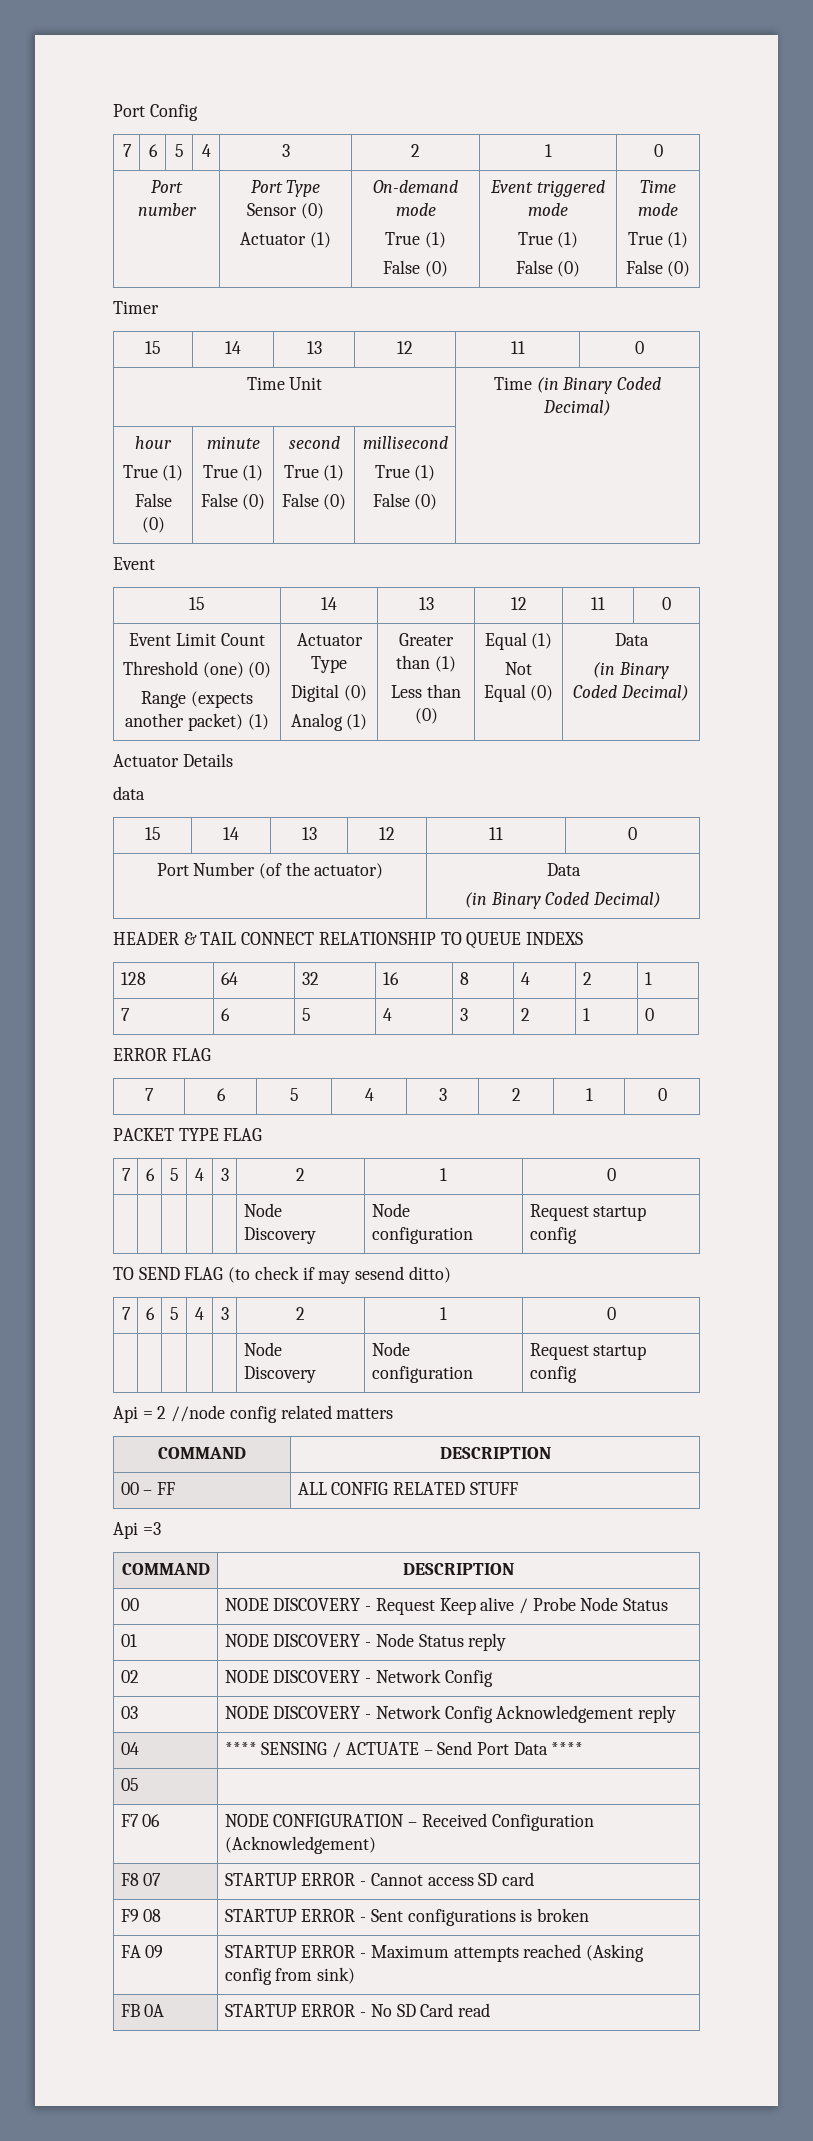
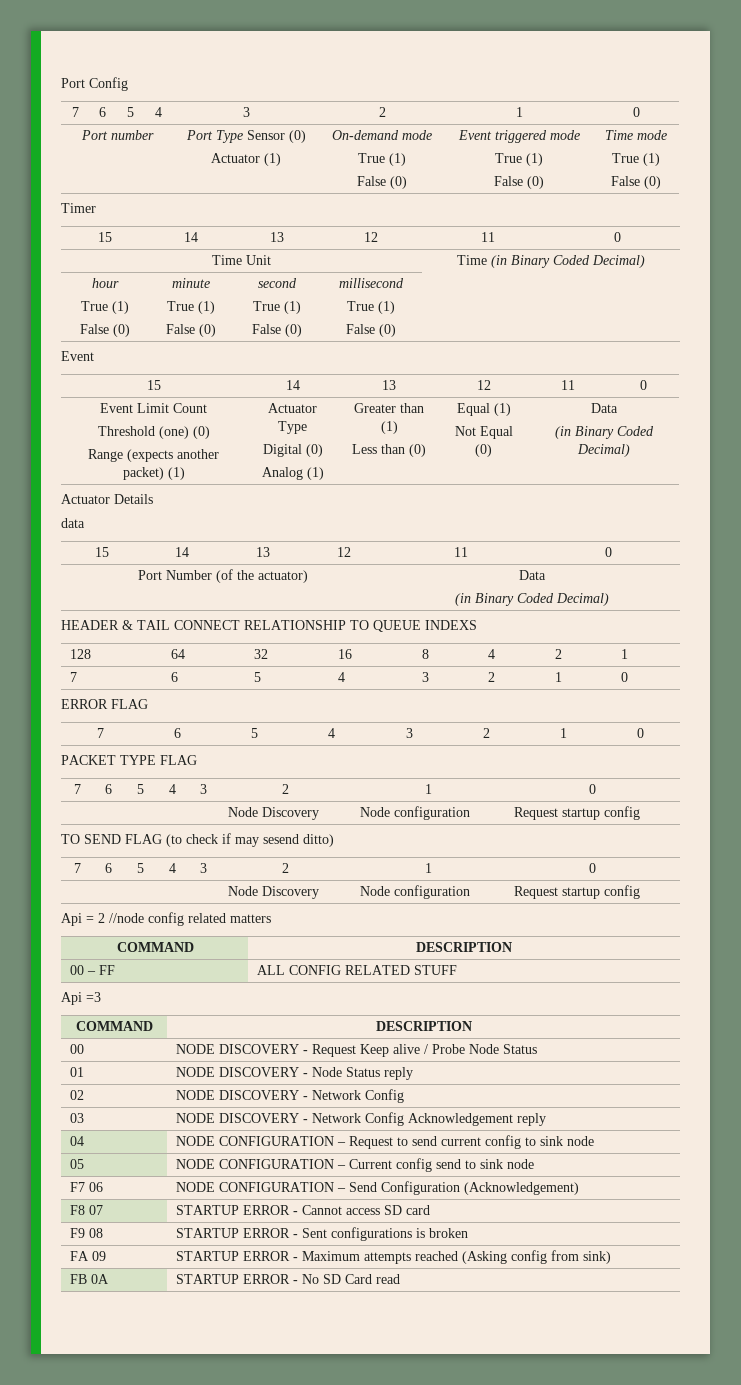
[224,1741,584,1758] [120,1778,139,1791] **** SENSING / ACTUATE – Send Port Data **** // 05 | -> [176,1135,595,1149] [70,1159,85,1169] [176,1158,535,1172] NODE CONFIGURATION – Request to send current config to sink node // 05 | NODE CONFIGURATION – Current config send to sink node
[421,1813,487,1827] Received -> [349,1182,378,1192] Send

